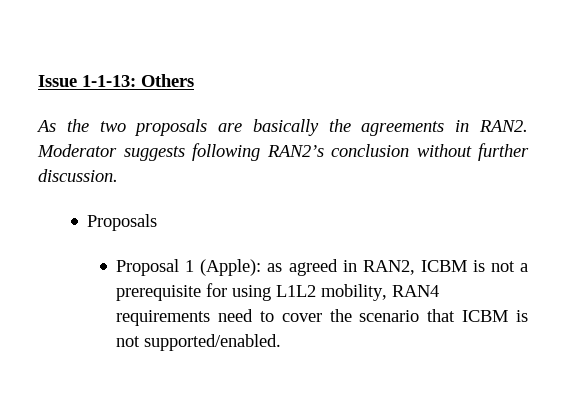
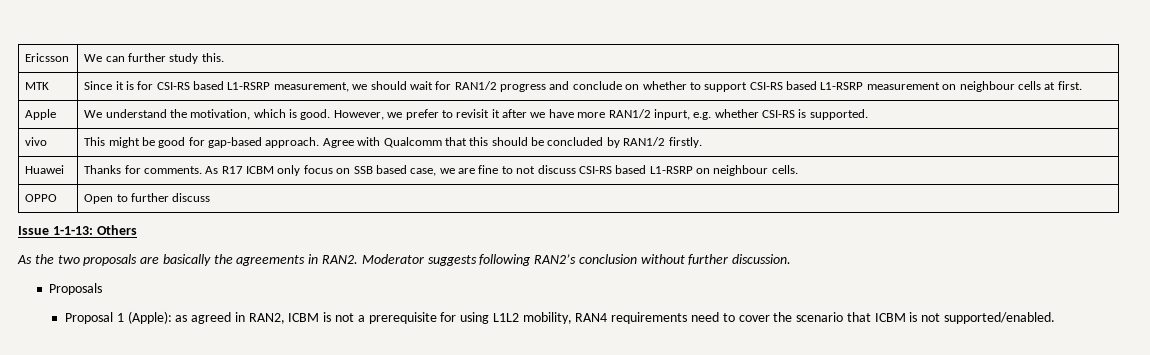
(38, 81) none -> [25,53,70,62] [84,53,224,64] [25,82,50,90] [84,81,1082,92] [25,109,57,120] [84,109,868,120] [25,137,48,146] [84,137,702,148] [25,165,65,174] [84,165,798,176] [25,194,58,202] [84,193,211,204] Ericsson | We can further study this. // MTK | Since it is for CSI-RS based L1-RSRP measurement, we should wait for RAN1/2 progress and conclude on whether to support CSI-RS based L1-RSRP measurement on neighbour cells at first. // Apple | We understand the motivation, which is good. However, we prefer to revisit it after we have more RAN1/2 inpurt, e.g. whether CSI-RS is supported. // vivo | This might be good for gap-based approach. Agree with Qualcomm that this should be concluded by RAN1/2 firstly. // Huawei | Thanks for comments. As R17 ICBM only focus on SSB based case, we are fine to not discuss CSI-RS based L1-RSRP on neighbour cells. // OPPO | Open to further discuss //

